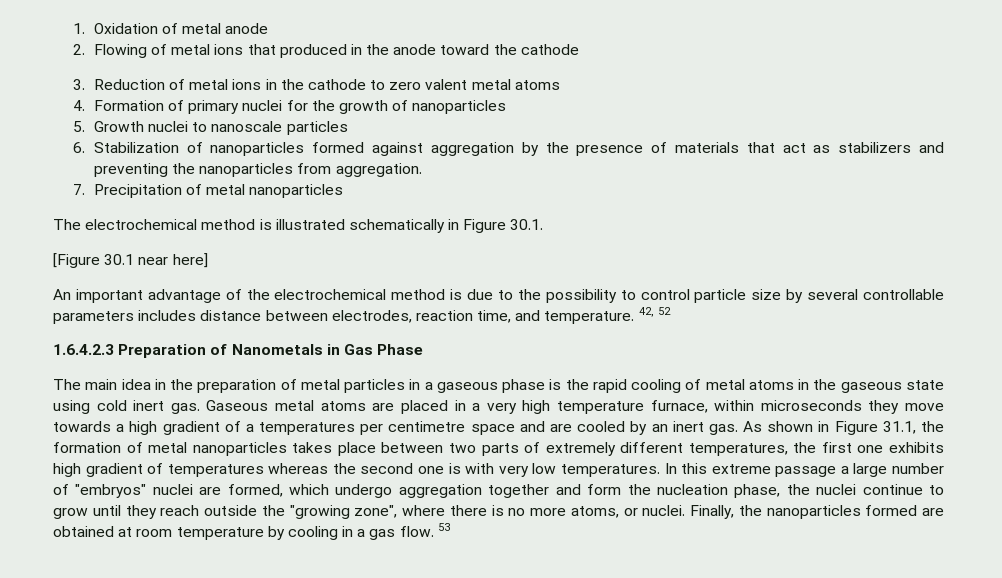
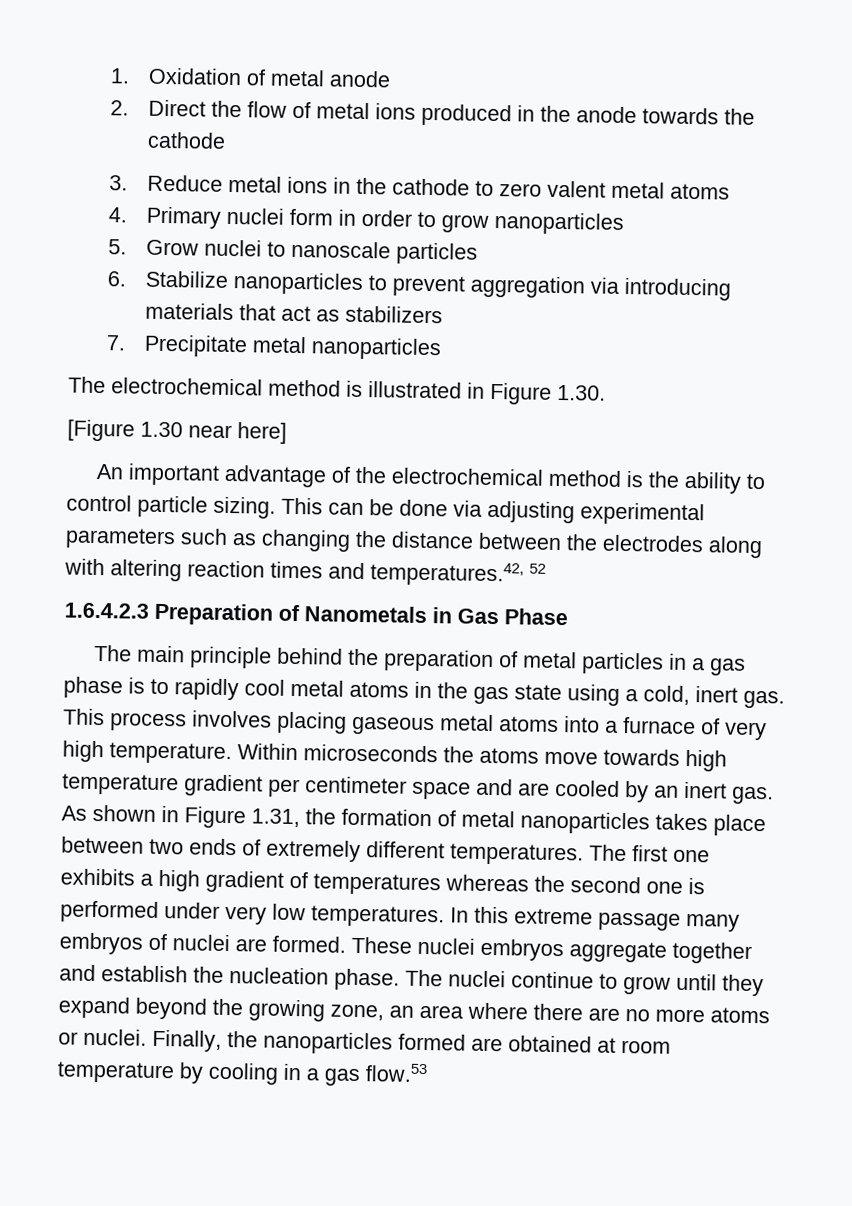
[93,44,276,58] Flowing of metal ions that -> [147,99,416,120] Direct the flow of metal ions
[440,44,490,55] toward -> [641,107,719,125] towards
[93,79,185,90] Reduction of -> [146,174,223,192] Reduce
[93,100,409,114] Formation of primary nuclei for the growth of -> [145,206,489,233] Primary nuclei form in order to grow
[93,121,144,132] Growth -> [145,239,199,256] Grow
[93,142,668,156] Stabilization of nanoparticles formed against aggregation by the presence of -> [144,270,731,301] Stabilize nanoparticles to prevent aggregation via introducing
[919,142,944,153] [93,163,422,177] and preventing the nanoparticles from aggregation. -> (443, 314) none
[93,184,202,198] Precipitation of -> [143,334,248,358] Precipitate
[348,219,544,233] schematically in Figure 30.1. -> [467,382,606,405] in Figure 1.30.
[104,254,135,265] 30.1 -> [140,421,183,438] 1.30
[467,289,945,303] [53,307,654,324] due to the possibility to control particle size by several controllable parameters includes distance between electrodes, reaction time, and temperature. 42, -> [647,471,765,494] [66,494,705,526] [65,527,763,559] [64,558,524,587] the ability to control particle sizing. This can be done via adjusting experimental parameters such as changing the distance between the electrodes along with altering reaction times and temperatures.42,
[121,379,166,390] idea in -> [188,646,343,669] principle behind
[436,382,498,393] gaseous -> [708,658,746,676] gas
[565,379,702,393] the rapid cooling of -> [150,678,285,701] to rapidly cool
[840,382,902,393] gaseous -> [473,686,509,705] gas
[96,400,944,414] [53,421,466,435] cold inert gas. Gaseous metal atoms are placed in a very high temperature furnace, within microseconds they move towards a high gradient of a temperatures per centimetre -> [625,685,785,709] [63,708,767,741] [62,740,727,772] [62,773,407,798] a cold, inert gas. This process involves placing gaseous metal atoms into a furnace of very high temperature. Within microseconds the atoms move towards high temperature gradient per centimeter
[882,421,916,434] 31.1, -> [251,808,300,828] 1.31,
[481,443,519,456] parts -> [189,838,237,856] ends
[688,442,817,456] temperatures, the -> [450,843,627,866] temperatures. The
(944, 447) none -> [140,873,153,886] a
[465,463,495,474] with -> [60,900,220,923] performed under
[840,463,944,477] [53,484,482,498] a large number of "embryos" nuclei are formed, which undergo aggregation -> [686,913,740,932] [59,932,667,963] many embryos of nuclei are formed. These nuclei embryos aggregate
[587,484,622,495] form -> [101,965,188,983] establish
[734,484,810,498] phase, the -> [334,968,443,991] phase. The
[160,505,398,519] reach outside the "growing zone", -> [58,996,463,1022] expand beyond the growing zone, an area
[491,505,504,516] is -> [588,1007,620,1021] are
[570,506,619,518] atoms, -> [710,1007,770,1024] atoms
[399,523,450,537] flow. 53 -> [365,1063,427,1083] flow.53

